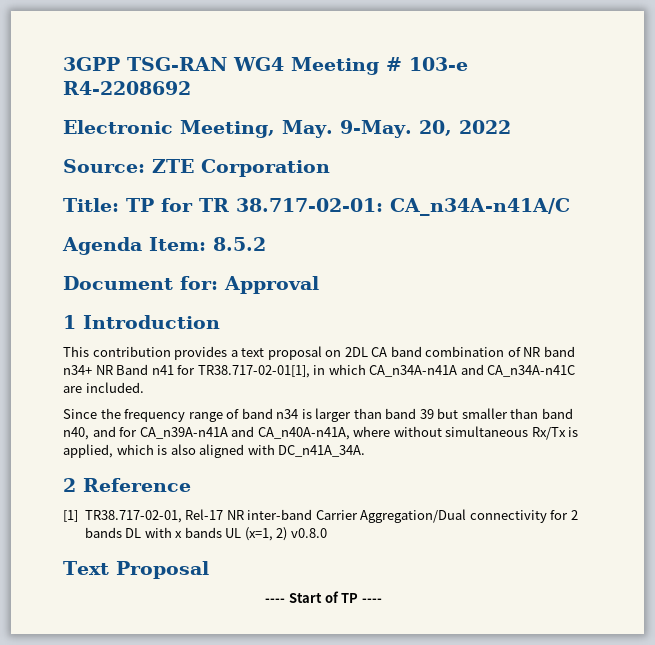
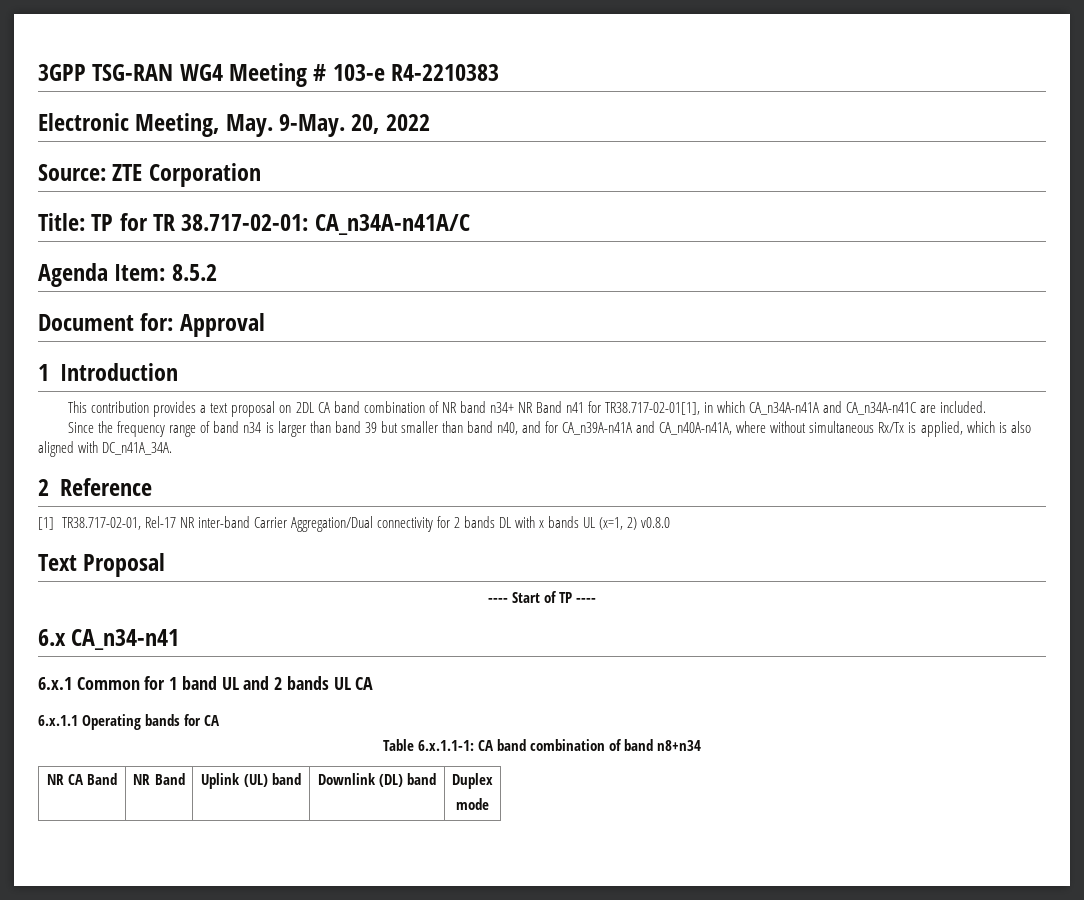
[63,81,191,95] R4-2208692 -> [391,64,500,81] R4-2210383
(382, 600) none -> [38,629,180,650] [38,676,374,690] [38,714,221,730] [382,739,702,751] [46,773,118,785] [133,773,185,785] [201,773,301,789] [317,773,437,787] [452,773,493,789] [456,798,489,810] // 6.x CA_n34-n41 // 6.x.1 Common for 1 band UL and 2 bands UL CA // 6.x.1.1 Operating bands for CA // Table 6.x.1.1-1: CA band combination of band n8+n34 // NR CA Band | NR Band | Uplink (UL) band | Downlink (DL) band | Duplex // mode

